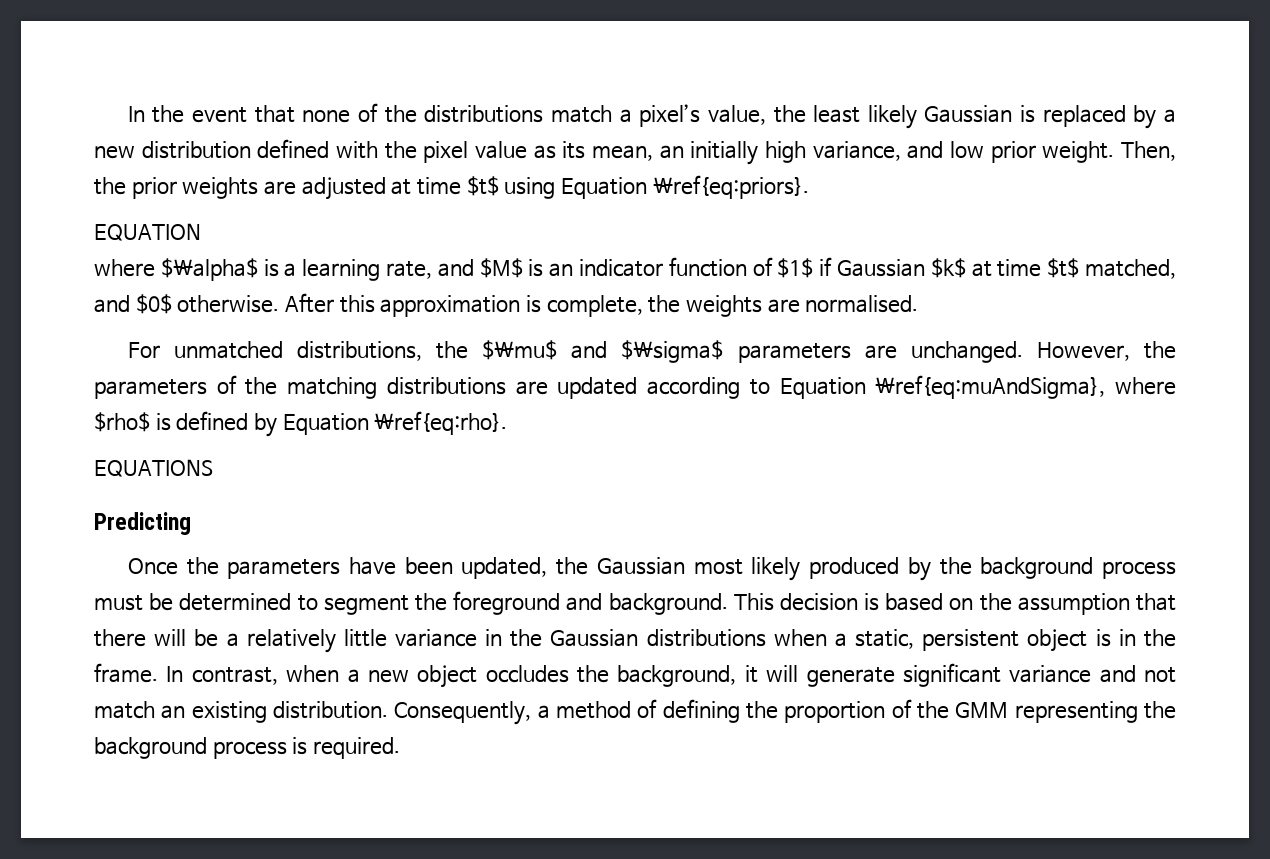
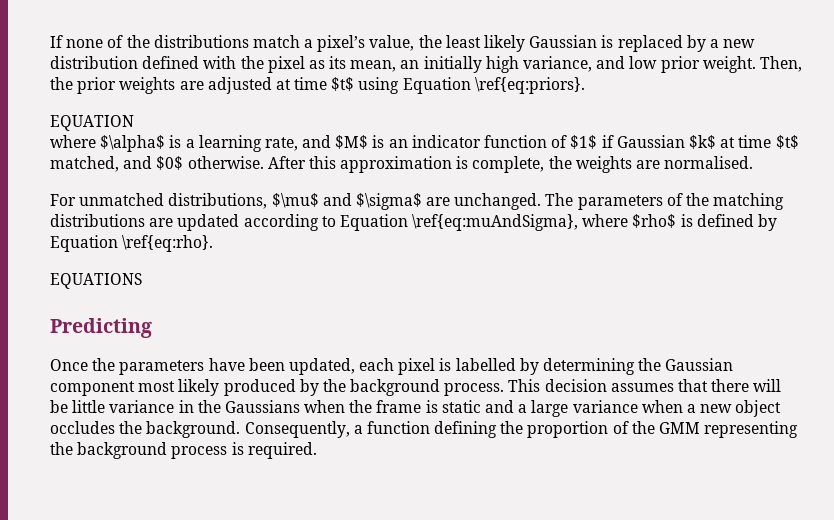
[127,105,295,123] In the event that -> [50,35,63,48] If
[475,141,528,159] value -> (305, 64) none
[436,341,469,359] the -> (268, 201) none
[737,343,851,363] parameters -> (422, 201) none
[1036,341,1176,361] However, the -> [545,193,574,206] The
[556,557,685,575] the Gaussian -> [359,358,734,375] [50,381,135,396] each pixel is labelled by determining the Gaussian component
[1102,561,1177,579] [94,591,1130,615] process must be determined to segment the foreground and background. This decision is based on the assumption -> [444,379,674,396] process. This decision assumes
[226,629,336,653] a relatively -> (68, 406) none
[550,629,1176,652] [94,663,278,685] Gaussian distributions when a static, persistent object is in the frame. In contrast, -> [224,400,638,417] Gaussians when the frame is static and a large variance
[617,663,1176,687] [94,699,658,725] background, it will generate significant variance and not match an existing distribution. Consequently, a method of -> [146,421,430,438] background. Consequently, a function

